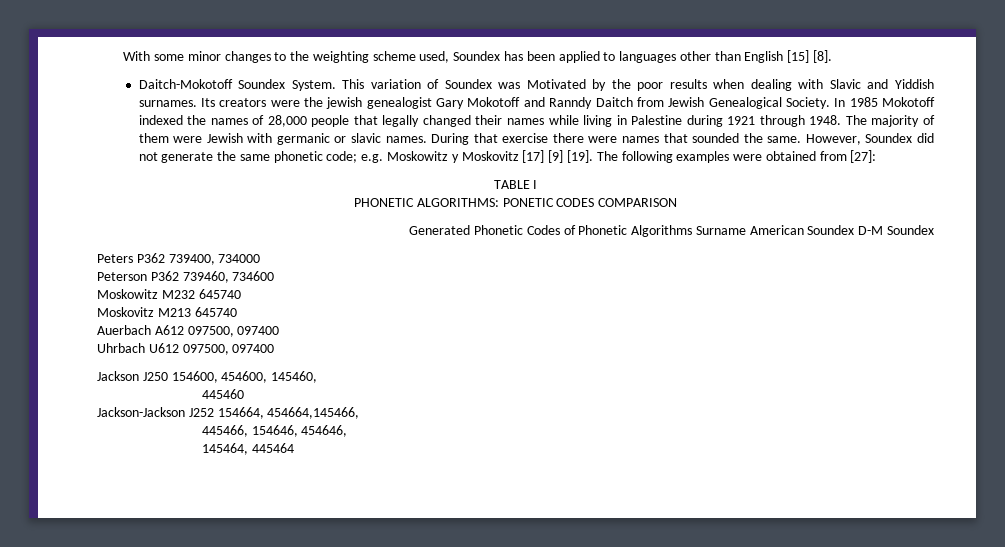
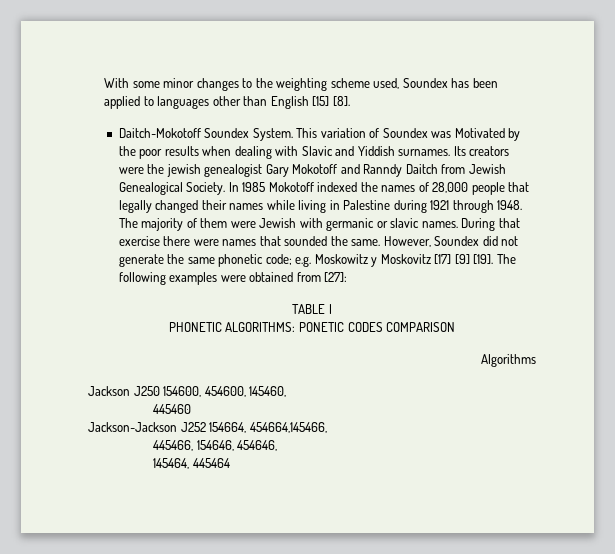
[409,225,934,237] [97,253,261,265] [97,271,275,283] [97,289,241,299] [97,307,237,317] [97,325,280,337] [97,343,275,355] Generated Phonetic Codes of Phonetic Algorithms Surname American Soundex D-M Soundex // Peters P362 739400, 734000 // Peterson P362 739460, 734600 // Moskowitz M232 645740 // Moskovitz M213 645740 // Auerbach A612 097500, 097400 // Uhrbach U612 097500, 097400 -> [481,354,536,367] Algorithms

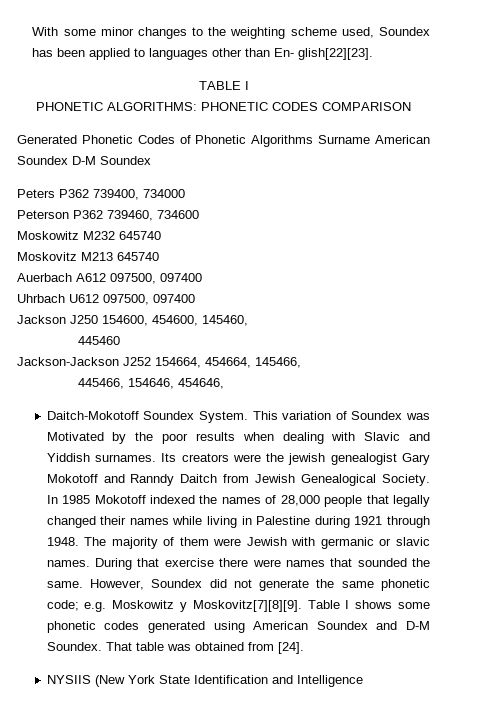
[270,96,350,109] English [15] [8]. -> [274,48,374,60] [198,81,249,90] [36,102,411,111] [17,135,430,147] [17,156,151,165] [17,189,185,200] [17,210,199,221] [17,231,161,240] [17,252,159,261] [17,273,202,284] [17,294,195,305] [17,315,248,326] [78,336,121,345] [17,357,301,368] [78,378,225,389] En- glish[22][23]. // TABLE I // PHONETIC ALGORITHMS: PHONETIC CODES COMPARISON // Generated Phonetic Codes of Phonetic Algorithms Surname American Soundex D-M Soundex // Peters P362 739400, 734000 // Peterson P362 739460, 734600 // Moskowitz M232 645740 // Moskovitz M213 645740 // Auerbach A612 097500, 097400 // Uhrbach U612 097500, 097400 // Jackson J250 154600, 454600, 145460, // 445460 // Jackson-Jackson J252 154664, 454664, 145466, // 445466, 154646, 454646,
[380,254,516,264] [118,272,348,285] [292,304,332,314] [168,322,456,332] [481,354,536,367] [88,386,287,397] [153,404,192,414] [88,422,327,433] [153,440,278,451] [153,458,230,469] Moskovitz [17] [9] [19]. The following examples were obtained from [27]: // TABLE I // PHONETIC ALGORITHMS: PONETIC CODES COMPARISON // Algorithms // Jackson J250 154600, 454600, 145460, // 445460 // Jackson-Jackson J252 154664, 454664,145466, // 445466, 154646, 454646, // 145464, 445464 -> [192,600,430,612] [46,621,431,633] [46,642,304,654] [46,675,363,687] Moskovitz[7][8][9]. Table I shows some phonetic codes generated using American Soundex and D-M Soundex. That table was obtained from [24]. // NYSIIS (New York State Identification and Intelligence

